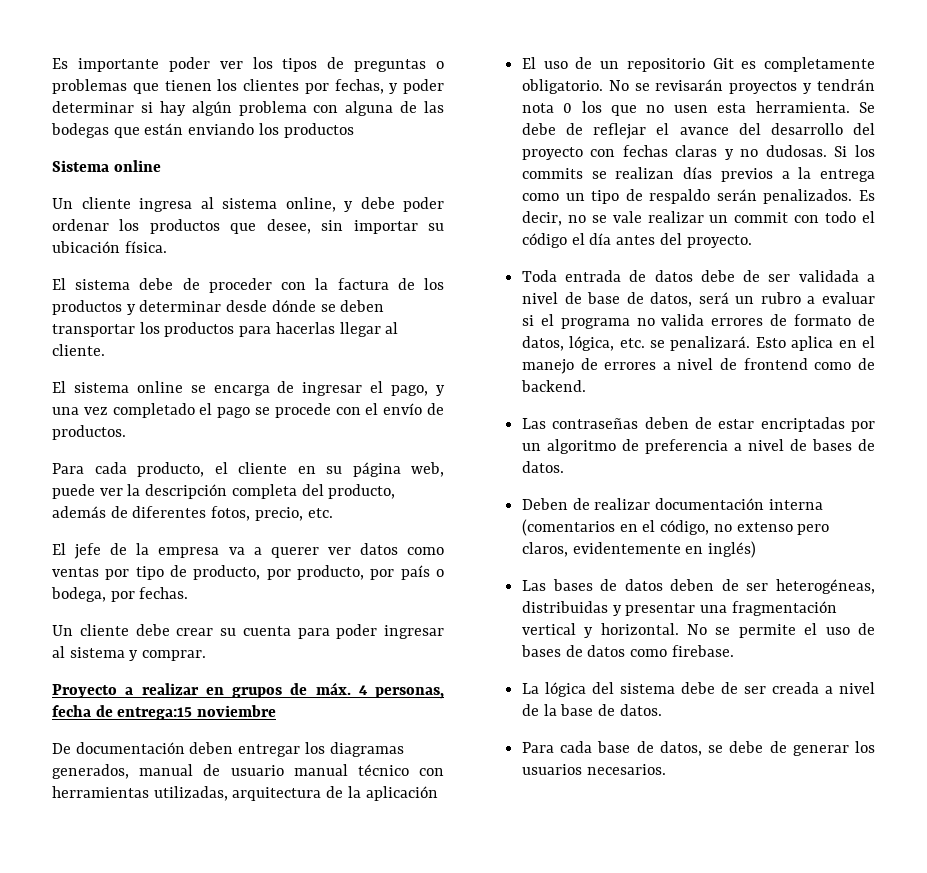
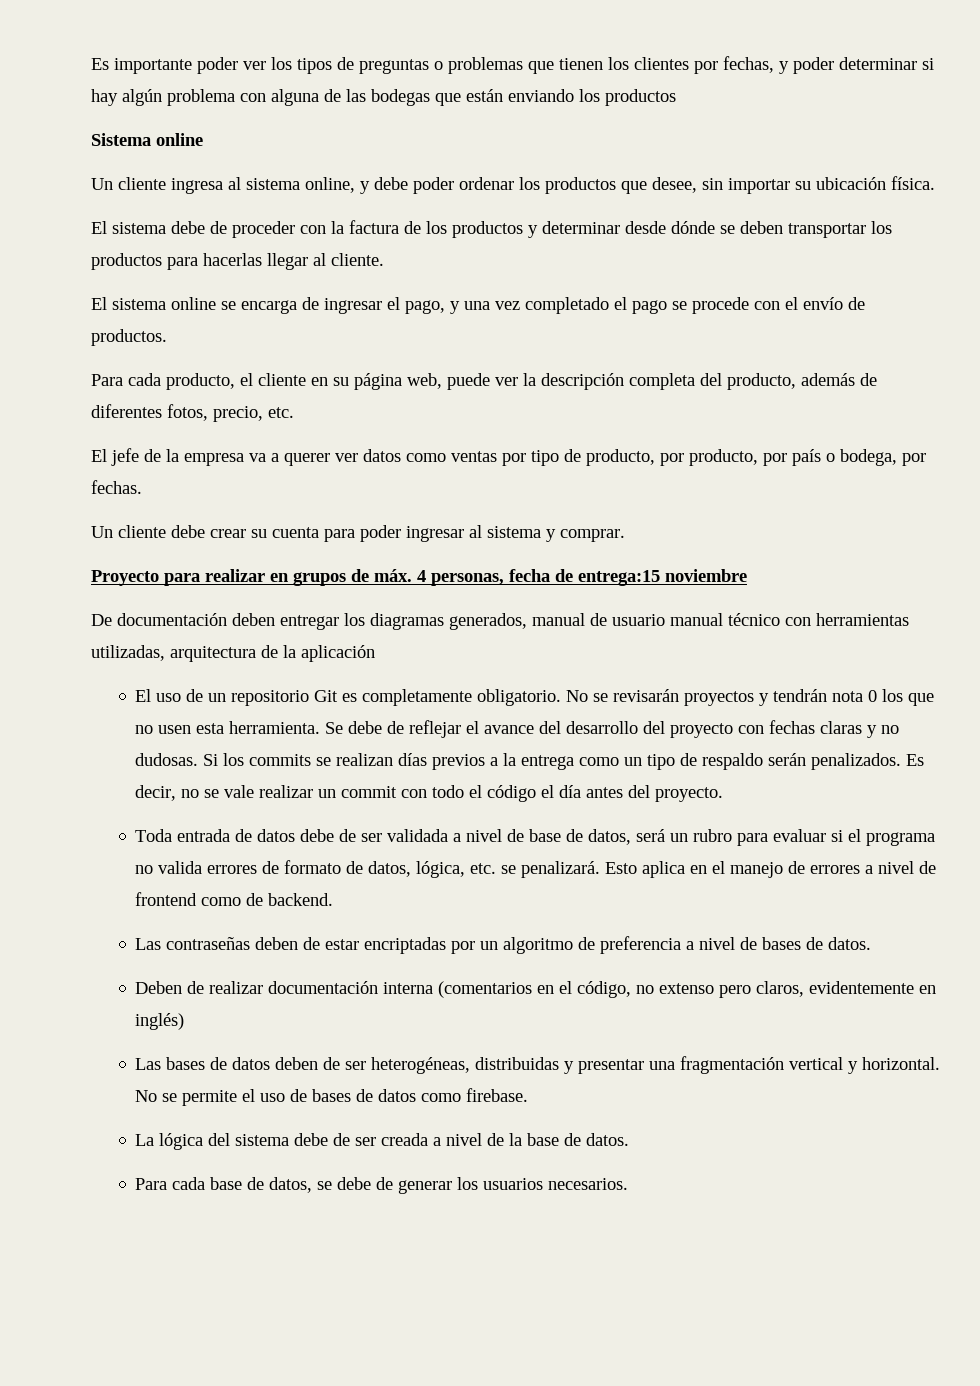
[125,687,134,695] a -> [164,573,200,586] para
[807,296,816,304] a -> [737,833,769,846] para

